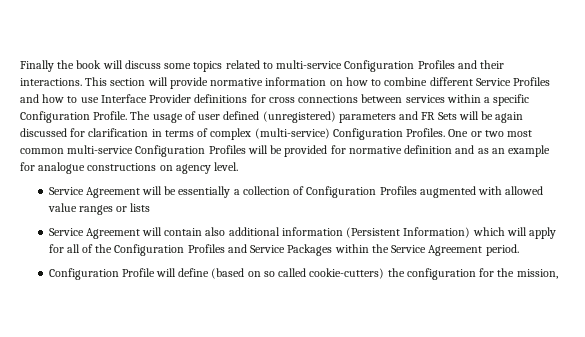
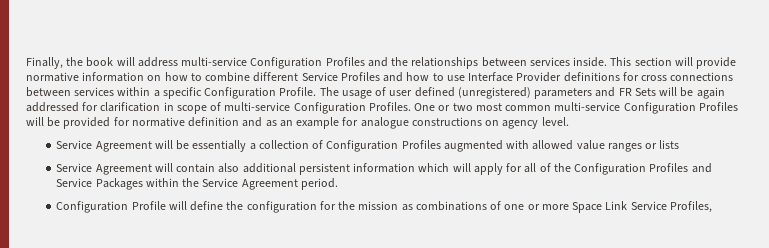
[20,60,54,72] Finally -> [26,57,63,69] Finally,
[124,60,505,72] [20,78,82,86] discuss some topics related to multi-service Configuration Profiles and their interactions. -> [137,57,608,69] address multi-service Configuration Profiles and the relationships between services inside.
[20,128,67,137] discussed -> [26,102,79,112] addressed
[164,128,330,140] terms of complex (multi-service) -> [176,102,291,114] scope of multi-service
[281,227,471,238] information (Persistent Information) -> [298,163,416,175] persistent information
[211,268,558,280] (based on so called cookie-cutters) the configuration for the mission, -> [226,201,712,213] the configuration for the mission as combinations of one or more Space Link Service Profiles,

